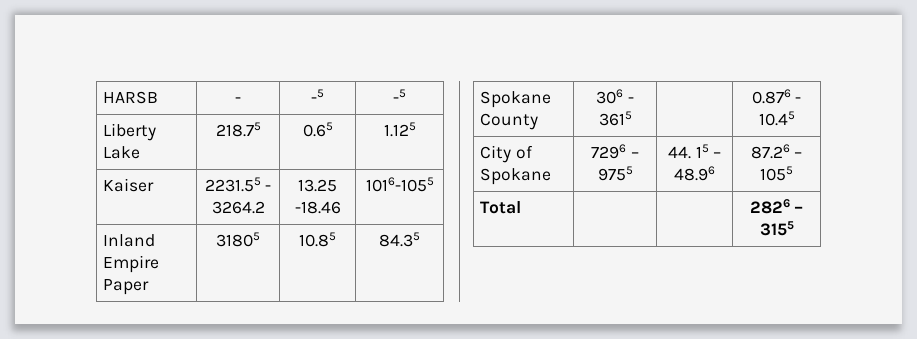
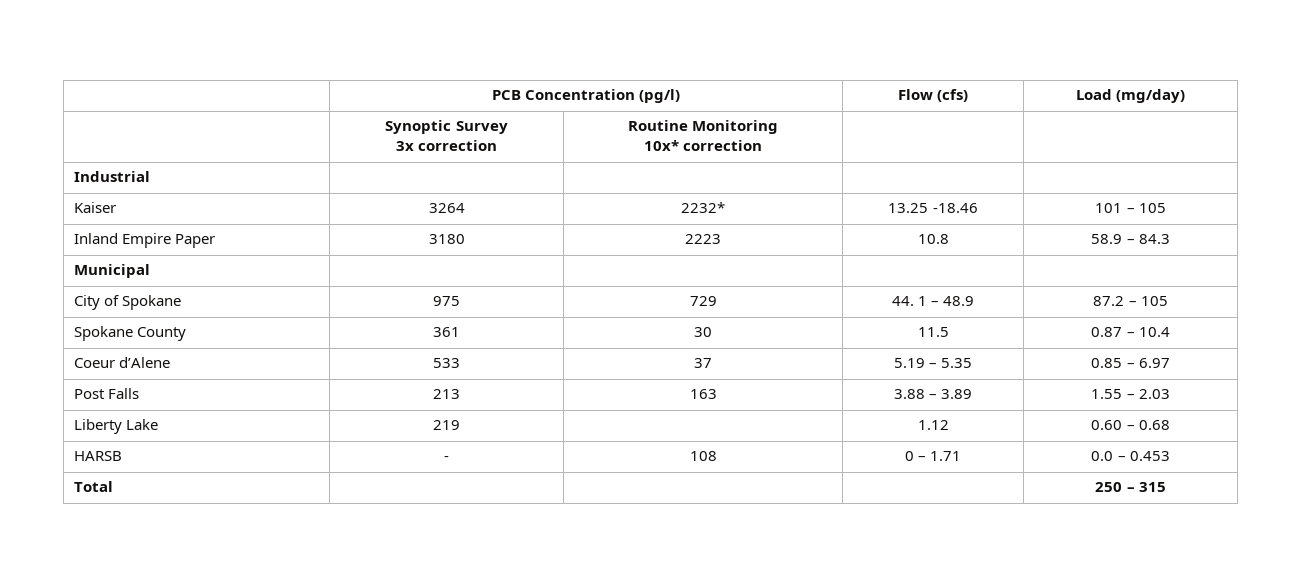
[103,91,159,104] [235,97,241,103] [311,89,324,103] [393,89,406,103] [103,123,157,141] [103,146,141,159] [215,122,261,137] [302,122,333,137] [383,122,416,137] [103,178,155,192] [204,177,272,192] [211,201,265,214] HARSB | - | -5 | -5 // Liberty Lake | 218.75 | 0.65 | 1.125 // Kaiser | 2231.55 - 3264.2 -> [491,89,681,103] [897,89,969,102] [1075,89,1186,103] [385,120,508,134] [395,140,498,151] [627,120,779,134] [643,140,763,151] [73,171,150,182] [73,202,116,213] [428,203,465,213] [681,202,725,213] | PCB Concentration (pg/l) | Flow (cfs) | Load (mg/day) // | Synoptic Survey // 3x correction | Routine Monitoring // 10x* correction | | // Industrial | | | | // Kaiser | 3264 | 2232*
[365,177,434,192] 1016-1055 -> [1095,203,1166,213] 101 – 105
[216,232,260,247] [299,232,336,247] [379,232,420,247] [480,91,552,108] [480,113,539,130] [596,89,634,104] [598,111,632,126] [751,89,802,104] [758,111,795,126] [480,145,534,163] [480,168,552,185] [591,144,639,159] [597,166,633,181] [667,144,722,159] [674,166,715,181] [750,144,803,159] [760,166,793,181] [480,201,522,214] [749,199,804,214] [759,221,794,236] 31805 | 10.85 | 84.35 // Spokane County | 306 - 3615 | | 0.876 - 10.45 // City of Spokane | 7296 – 9755 | 44. 15 – 48.96 | 87.26 – 1055 // Total | | | 2826 – 3155 -> [428,234,465,244] [685,234,721,244] [917,234,949,244] [1091,234,1170,244] [73,264,150,278] [73,295,181,310] [432,296,460,306] [689,296,717,306] [891,296,975,306] [1093,296,1168,306] [73,326,186,341] [432,327,460,337] [694,327,712,337] [917,327,949,337] [1091,327,1170,337] [73,357,170,368] [432,358,460,368] [694,358,712,368] [893,358,973,368] [1091,358,1170,368] [73,388,139,399] [432,389,460,399] [689,389,717,399] [893,389,973,399] [1091,389,1170,399] [73,419,158,434] [432,420,460,430] [917,420,949,430] [1091,420,1170,430] [73,451,122,461] [443,456,449,461] [689,451,717,461] [904,451,962,461] [1091,451,1170,461] [73,481,113,492] [1095,482,1166,492] 3180 | 2223 | 10.8 | 58.9 – 84.3 // Municipal | | | | // City of Spokane | 975 | 729 | 44. 1 – 48.9 | 87.2 – 105 // Spokane County | 361 | 30 | 11.5 | 0.87 – 10.4 // Coeur d’Alene | 533 | 37 | 5.19 – 5.35 | 0.85 – 6.97 // Post Falls | 213 | 163 | 3.88 – 3.89 | 1.55 – 2.03 // Liberty Lake | 219 | | 1.12 | 0.60 – 0.68 // HARSB | - | 108 | 0 – 1.71 | 0.0 – 0.453 // Total | | | | 250 – 315

